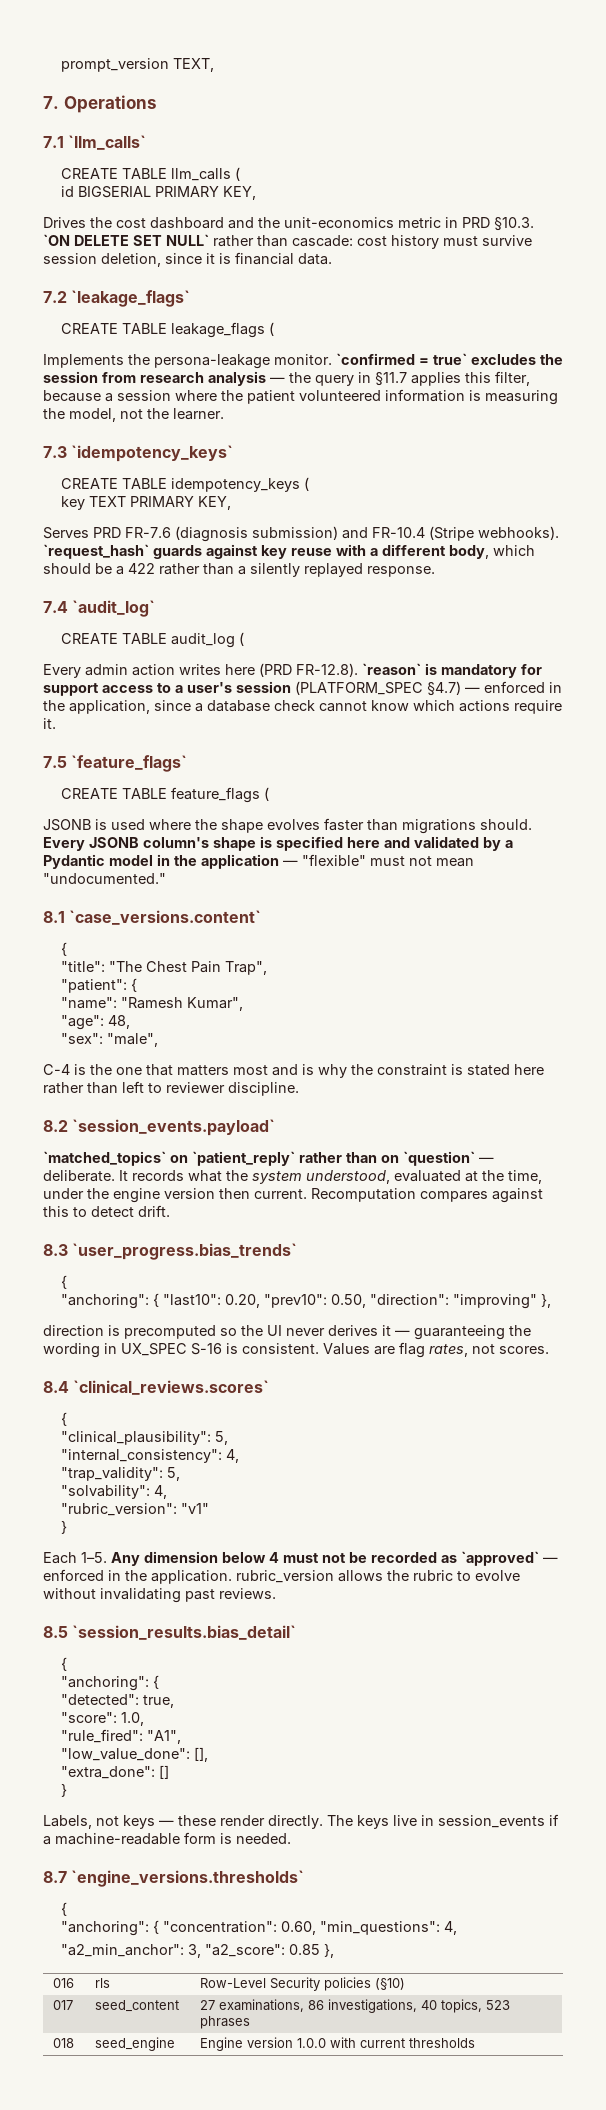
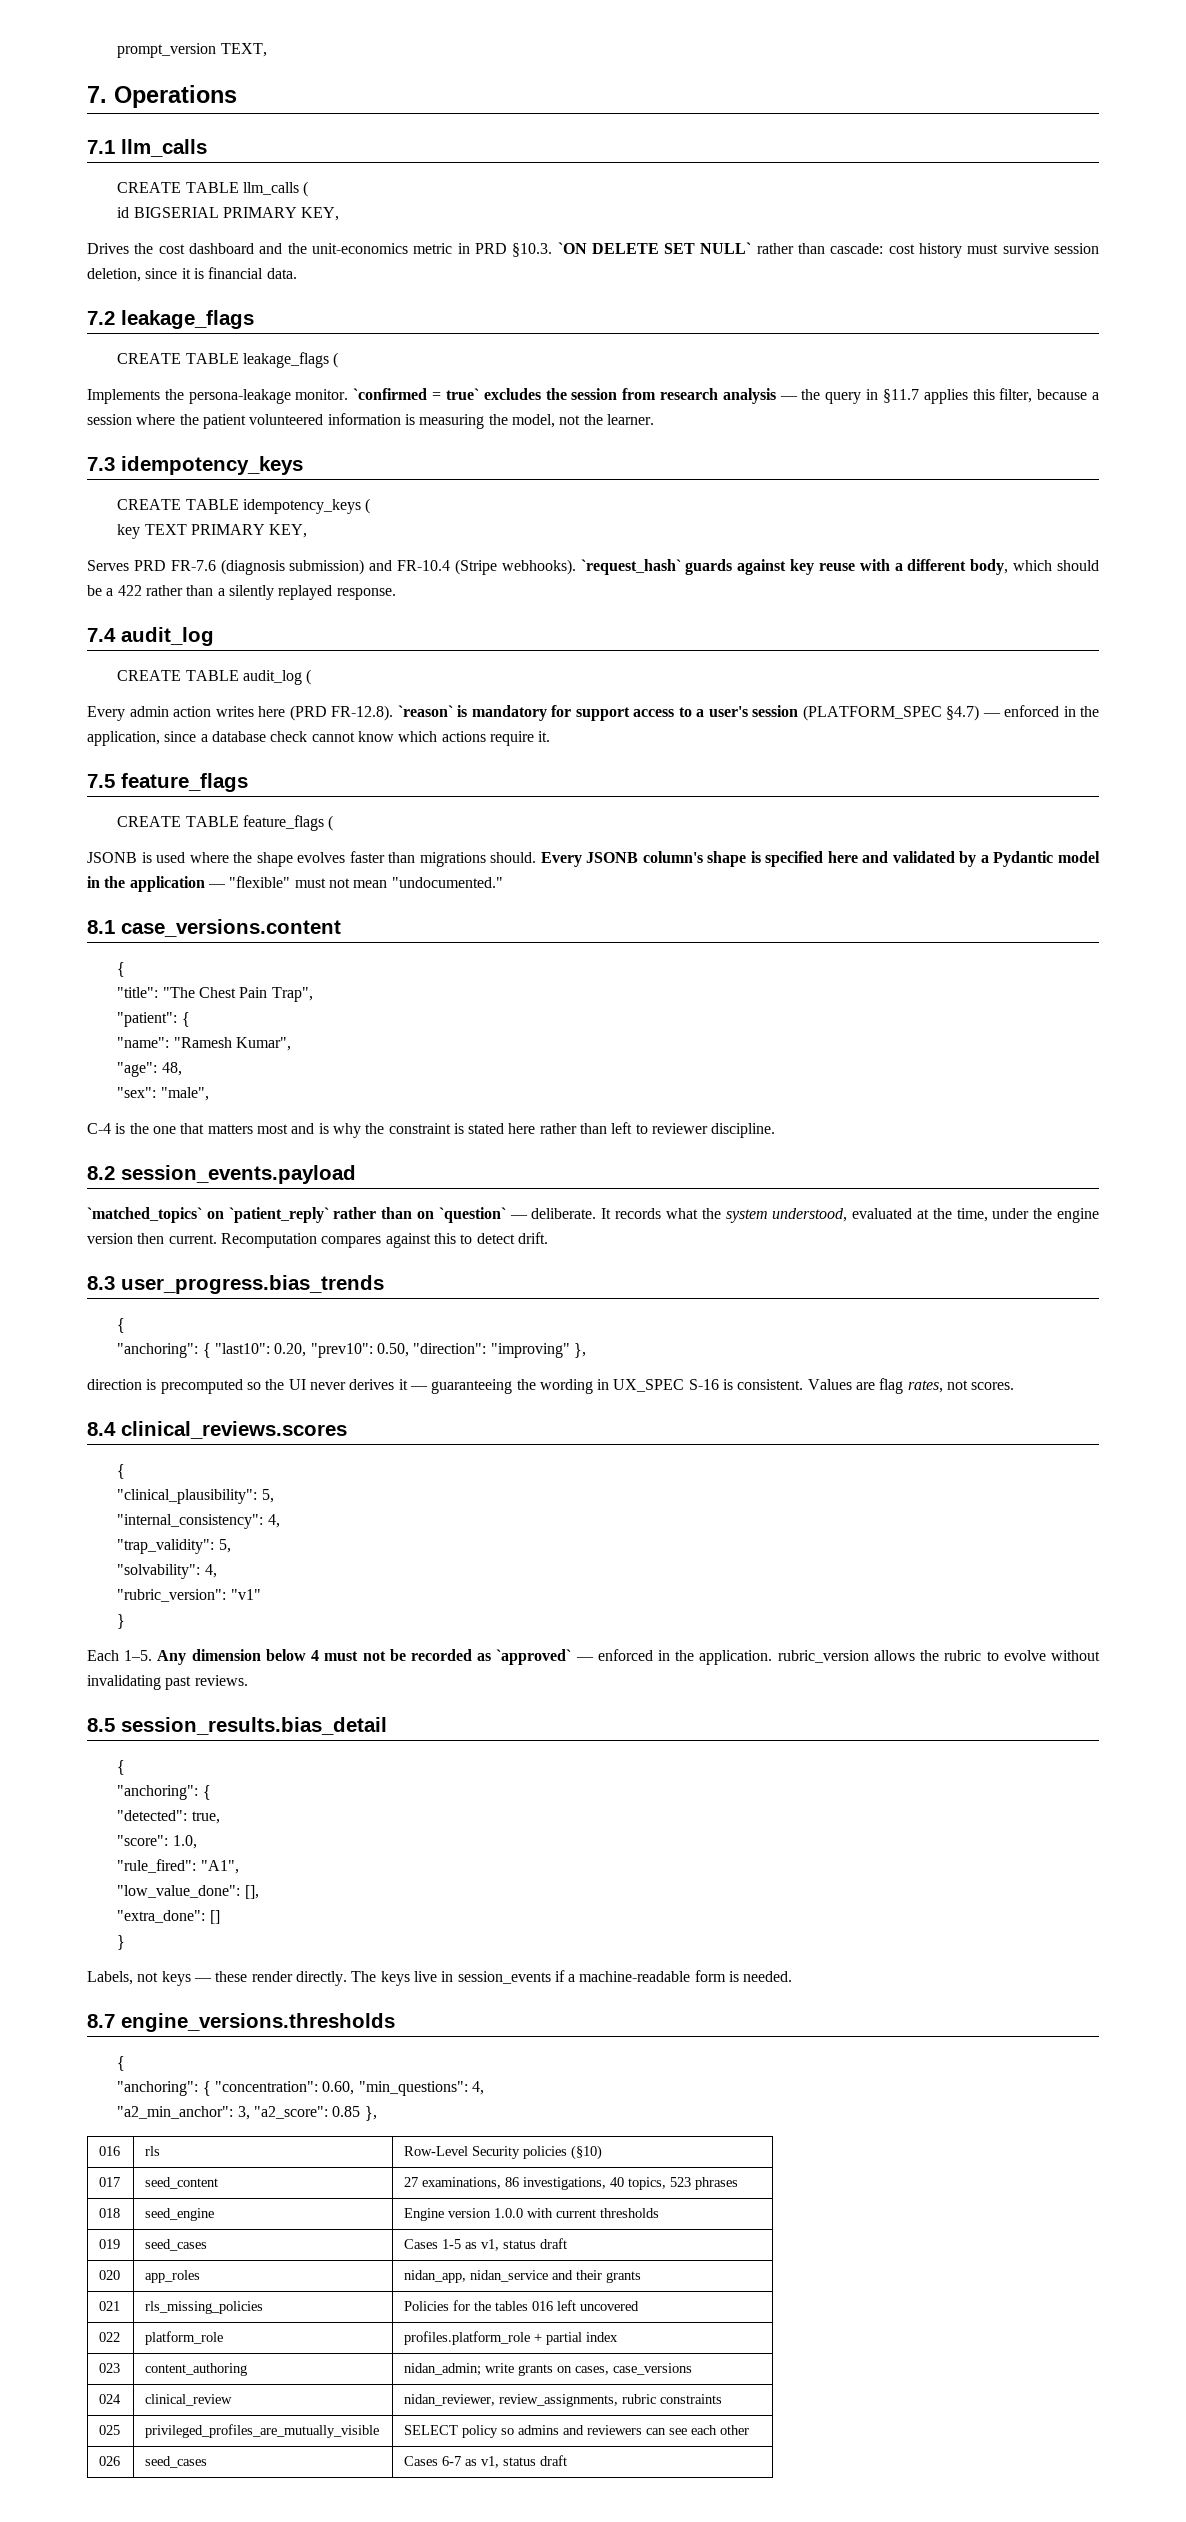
[68,135,147,150] `llm_calls` -> [121,139,207,157] llm_calls
[71,290,191,307] `leakage_flags` -> [121,310,254,329] leakage_flags
[71,445,234,462] `idempotency_keys` -> [121,456,303,475] idempotency_keys
[72,600,156,617] `audit_log` -> [121,627,214,646] audit_log
[71,755,188,772] `feature_flags` -> [121,773,248,792] feature_flags
[69,910,262,925] `case_versions.content` -> [121,919,341,937] case_versions.content
[72,1119,276,1136] `session_events.payload` -> [121,1165,356,1184] session_events.payload
[72,1243,298,1260] `user_progress.bias_trends` -> [121,1275,384,1294] user_progress.bias_trends
[73,1380,270,1395] `clinical_reviews.scores` -> [121,1421,347,1439] clinical_reviews.scores
[72,1625,297,1640] `session_results.bias_detail` -> [121,1717,387,1735] session_results.bias_detail
[71,1870,305,1887] `engine_versions.thresholds` -> [121,2013,395,2032] engine_versions.thresholds
(476, 2043) none -> [99,2239,121,2249] [145,2239,208,2251] [404,2238,568,2251] [99,2270,121,2280] [145,2270,201,2283] [404,2270,642,2283] [99,2301,121,2311] [145,2301,264,2314] [404,2300,640,2311] [99,2332,121,2342] [145,2331,224,2345] [404,2331,619,2345] [99,2363,121,2373] [145,2363,248,2376] [404,2363,693,2376] [99,2394,122,2404] [145,2394,233,2406] [404,2394,723,2407] [99,2425,121,2435] [145,2424,380,2438] [404,2425,750,2438] [99,2456,121,2466] [145,2456,208,2468] [404,2455,568,2468] // 019 | seed_cases | Cases 1-5 as v1, status draft // 020 | app_roles | nidan_app, nidan_service and their grants // 021 | rls_missing_policies | Policies for the tables 016 left uncovered // 022 | platform_role | profiles.platform_role + partial index // 023 | content_authoring | nidan_admin; write grants on cases, case_versions // 024 | clinical_review | nidan_reviewer, review_assignments, rubric constraints // 025 | privileged_profiles_are_mutually_visible | SELECT policy so admins and reviewers can see each other // 026 | seed_cases | Cases 6-7 as v1, status draft

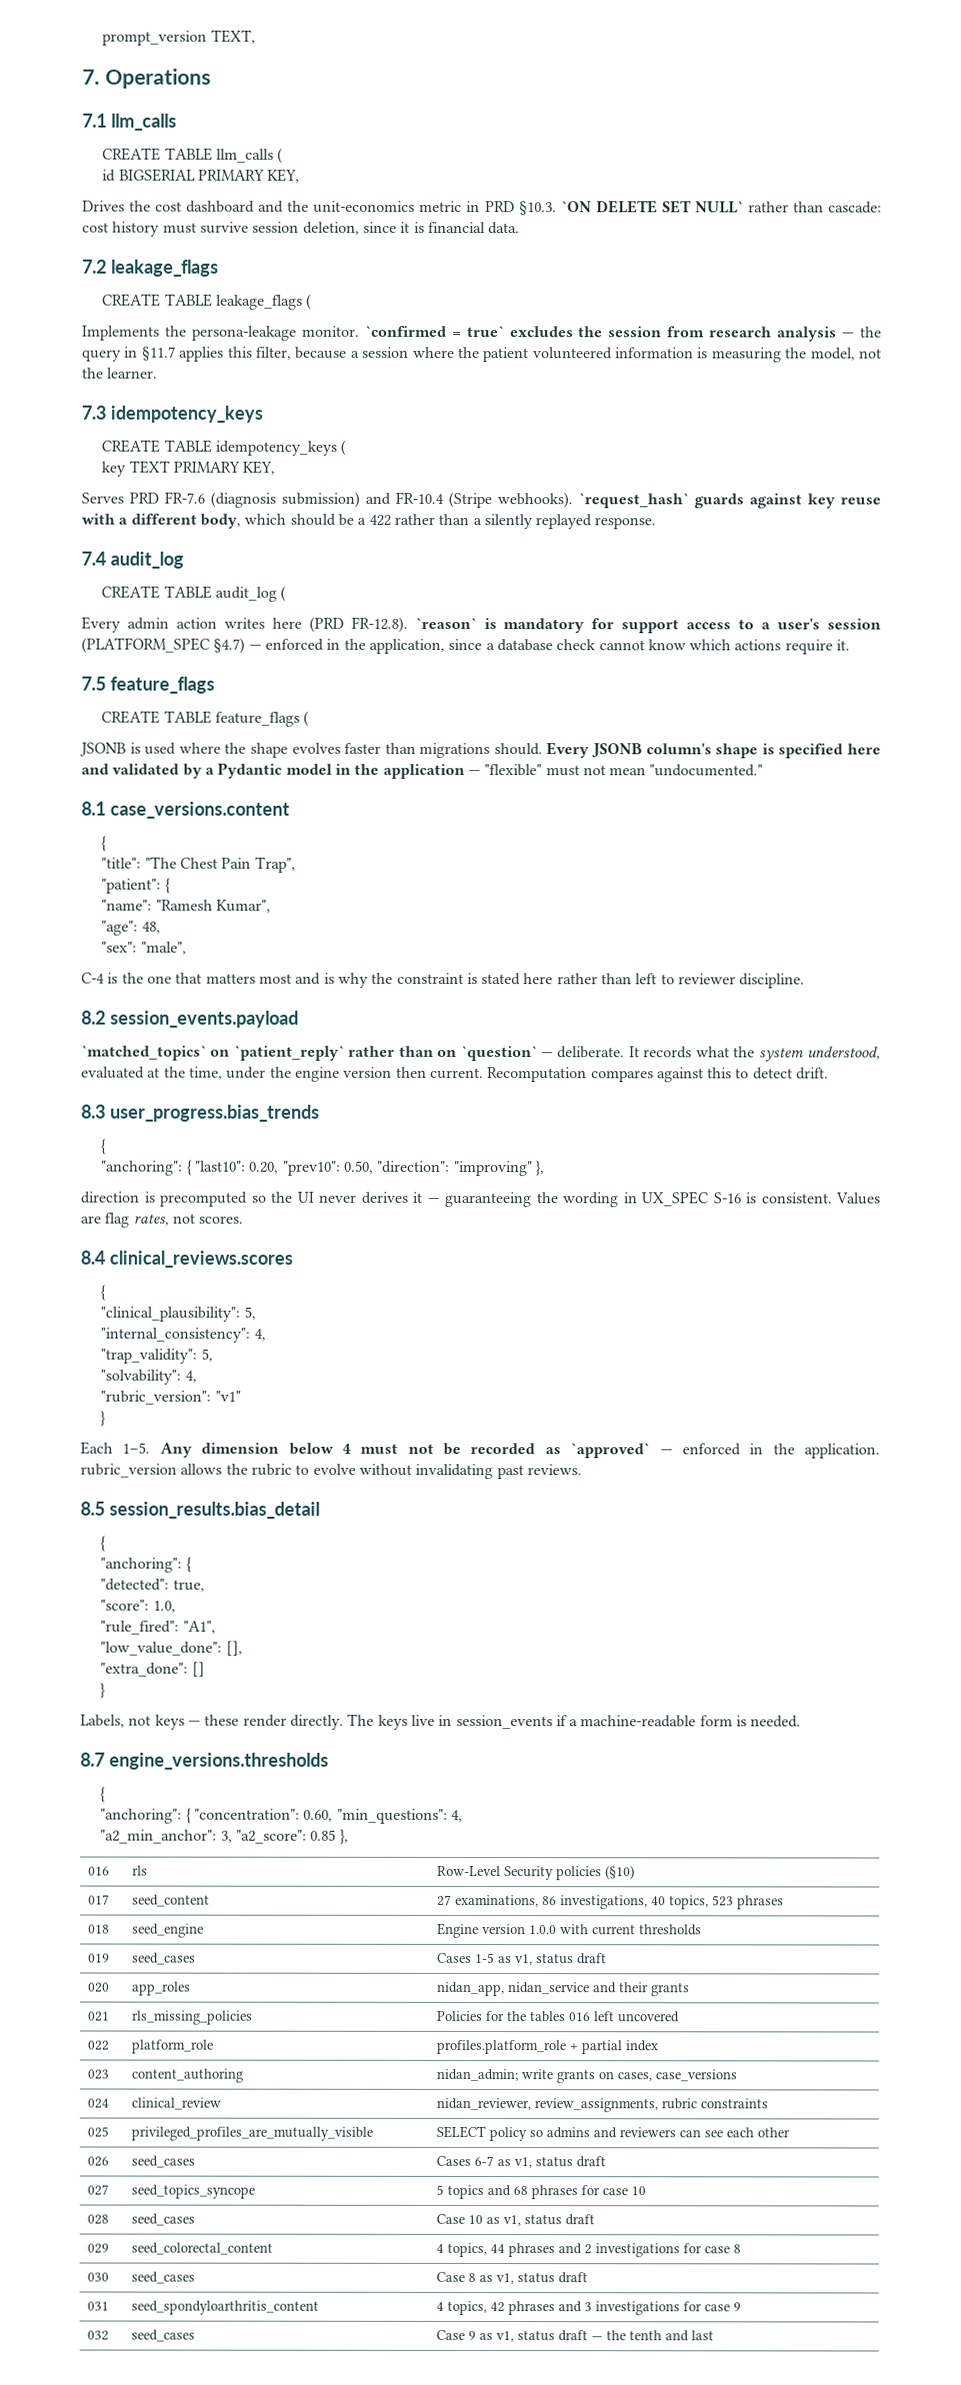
(568, 2460) none -> [86,2184,109,2196] [130,2184,255,2199] [435,2184,646,2200] [86,2214,109,2225] [130,2213,195,2226] [435,2213,595,2227] [86,2243,109,2254] [130,2242,273,2255] [435,2242,741,2258] [86,2272,109,2282] [130,2271,195,2284] [435,2271,588,2285] [86,2301,109,2311] [130,2300,319,2315] [435,2300,741,2316] [86,2330,109,2341] [130,2329,195,2342] [435,2329,714,2343] // 027 | seed_topics_syncope | 5 topics and 68 phrases for case 10 // 028 | seed_cases | Case 10 as v1, status draft // 029 | seed_colorectal_content | 4 topics, 44 phrases and 2 investigations for case 8 // 030 | seed_cases | Case 8 as v1, status draft // 031 | seed_spondyloarthritis_content | 4 topics, 42 phrases and 3 investigations for case 9 // 032 | seed_cases | Case 9 as v1, status draft — the tenth and last

